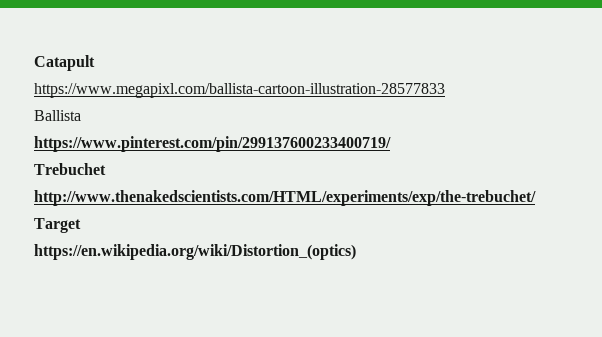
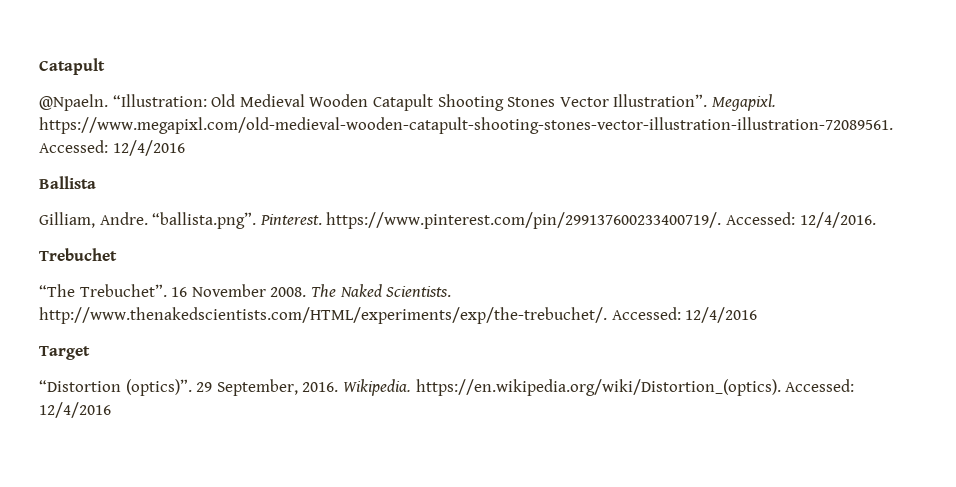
[34,83,445,98] [34,110,81,121] [34,136,391,152] [34,163,106,175] [34,190,536,206] [34,218,81,233] [34,244,356,260] https://www.megapixl.com/ballista-cartoon-illustration-28577833 // Ballista // https://www.pinterest.com/pin/299137600233400719/ // Trebuchet // http://www.thenakedscientists.com/HTML/experiments/exp/the-trebuchet/ // Target // https://en.wikipedia.org/wiki/Distortion_(optics) -> [39,94,776,111] [39,117,893,134] [39,140,185,156] [39,176,96,189] [39,212,876,229] [39,248,117,261] [39,284,452,297] [39,307,758,324] [39,346,90,360] [39,379,855,396] [39,402,111,418] @Npaeln. “Illustration: Old Medieval Wooden Catapult Shooting Stones Vector Illustration”. Megapixl. https://www.megapixl.com/old-medieval-wooden-catapult-shooting-stones-vector-illustration-illustration-72089561. Accessed: 12/4/2016 // Ballista // Gilliam, Andre. “ballista.png”. Pinterest. https://www.pinterest.com/pin/299137600233400719/. Accessed: 12/4/2016. // Trebuchet // “The Trebuchet”. 16 November 2008. The Naked Scientists. http://www.thenakedscientists.com/HTML/experiments/exp/the-trebuchet/. Accessed: 12/4/2016 // Target // “Distortion (optics)”. 29 September, 2016. Wikipedia. https://en.wikipedia.org/wiki/Distortion_(optics). Accessed: 12/4/2016

